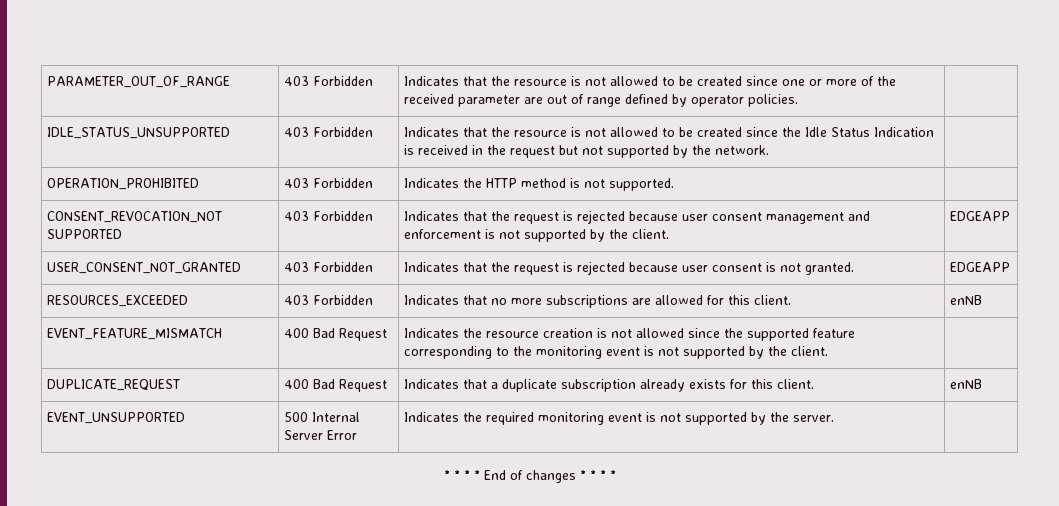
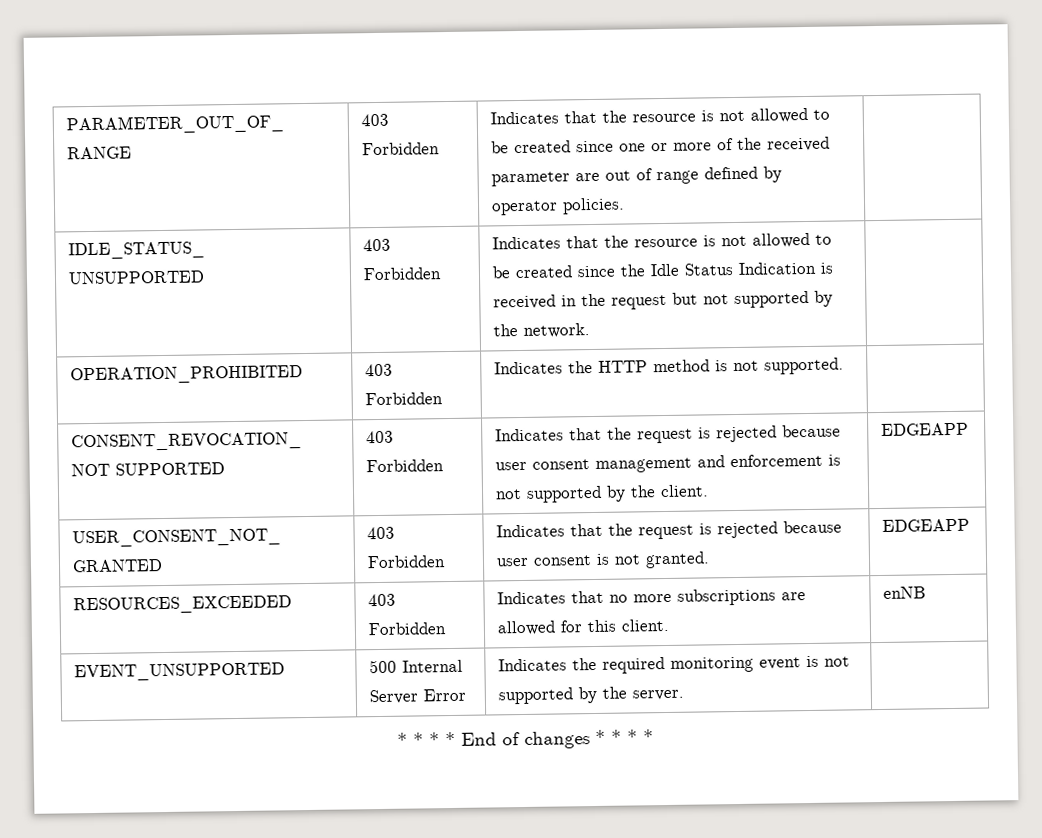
[46,328,222,340] [283,328,387,341] [403,328,855,341] [403,346,828,359] [46,379,180,391] [283,379,387,392] [403,379,814,392] [949,379,982,389] // EVENT_FEATURE_MISMATCH | 400 Bad Request | Indicates the resource creation is not allowed since the supported feature corresponding to the monitoring event is not supported by the client. | // DUPLICATE_REQUEST | 400 Bad Request | Indicates that a duplicate subscription already exists for this client. | enNB -> (927, 592) none

